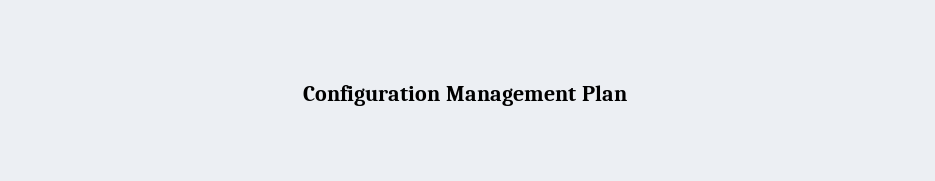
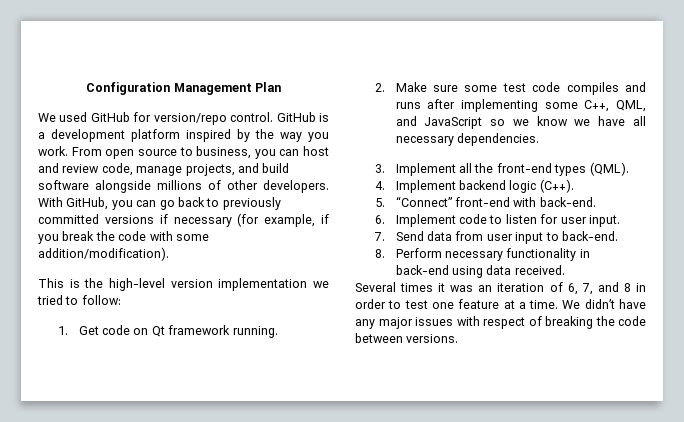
(627, 93) none -> [38,112,329,125] [38,129,329,142] [38,146,329,159] [38,163,290,176] [38,180,329,193] [38,197,281,210] [38,213,329,227] [38,231,209,244] [38,247,169,261] [38,278,329,291] [37,295,121,305] [58,325,278,338] [375,82,646,95] [395,99,646,112] [395,116,646,129] [395,133,540,146] [375,162,629,176] [375,179,574,193] [375,196,596,207] [375,214,620,227] [374,231,618,244] [375,248,590,261] [395,265,565,278] [355,282,646,295] [355,299,646,309] [355,316,646,329] [355,333,459,343] // We used GitHub for version/repo control. GitHub is a development platform inspired by the way you work. From open source to business, you can host and review code, manage projects, and build software alongside millions of other developers. With GitHub, you can go back to previously committed versions if necessary (for example, if you break the code with some addition/modification). // This is the high-level version implementation we tried to follow: // 1. Get code on Qt framework running. // 2. Make sure some test code compiles and runs after implementing some C++, QML, and JavaScript so we know we have all necessary dependencies. // 3. Implement all the front-end types (QML). // 4. Implement backend logic (C++). // 5. “Connect” front-end with back-end. // 6. Implement code to listen for user input. // 7. Send data from user input to back-end. // 8. Perform necessary functionality in back-end using data received. // Several times it was an iteration of 6, 7, and 8 in order to test one feature at a time. We didn’t have any major issues with respect of breaking the code between versions.

